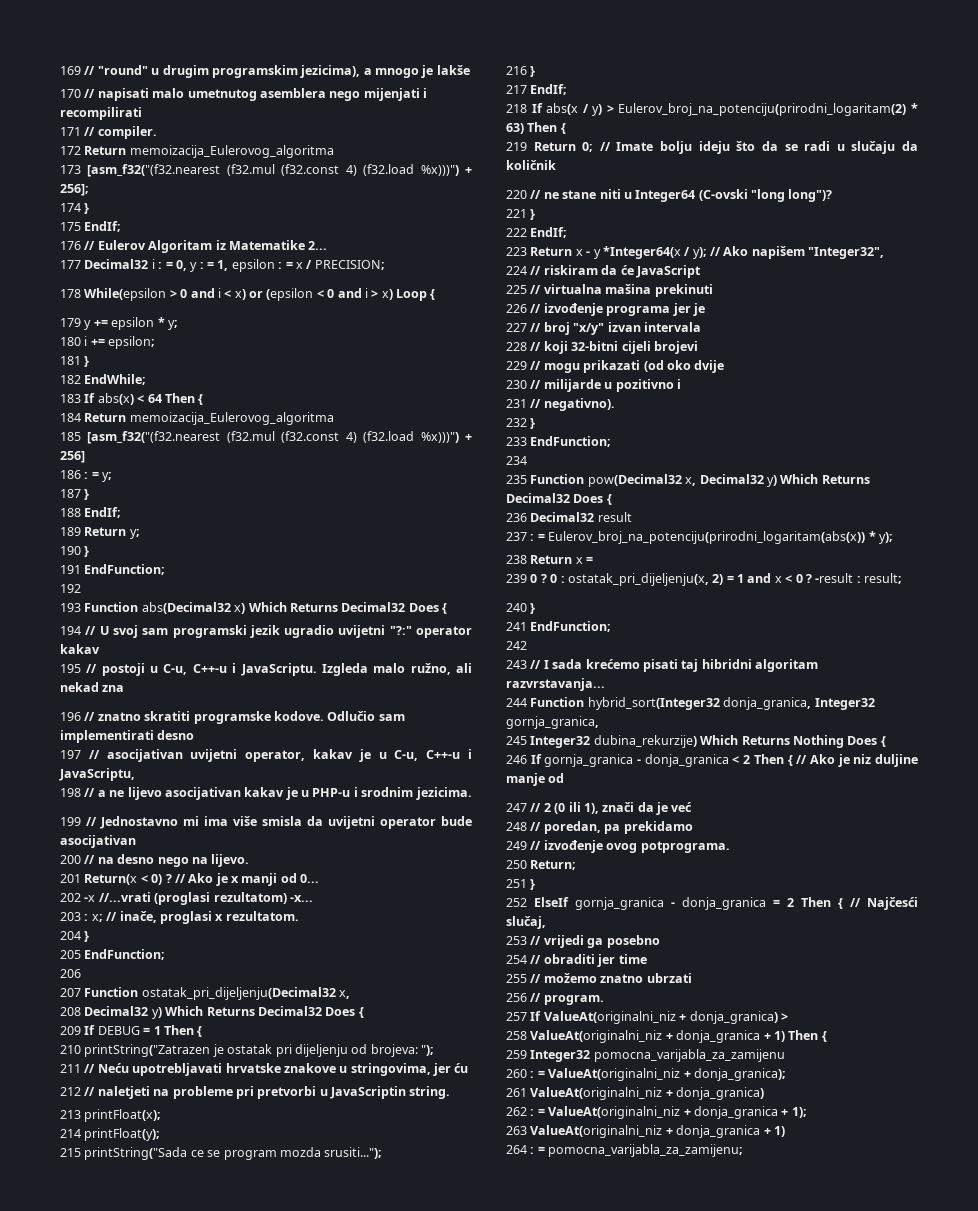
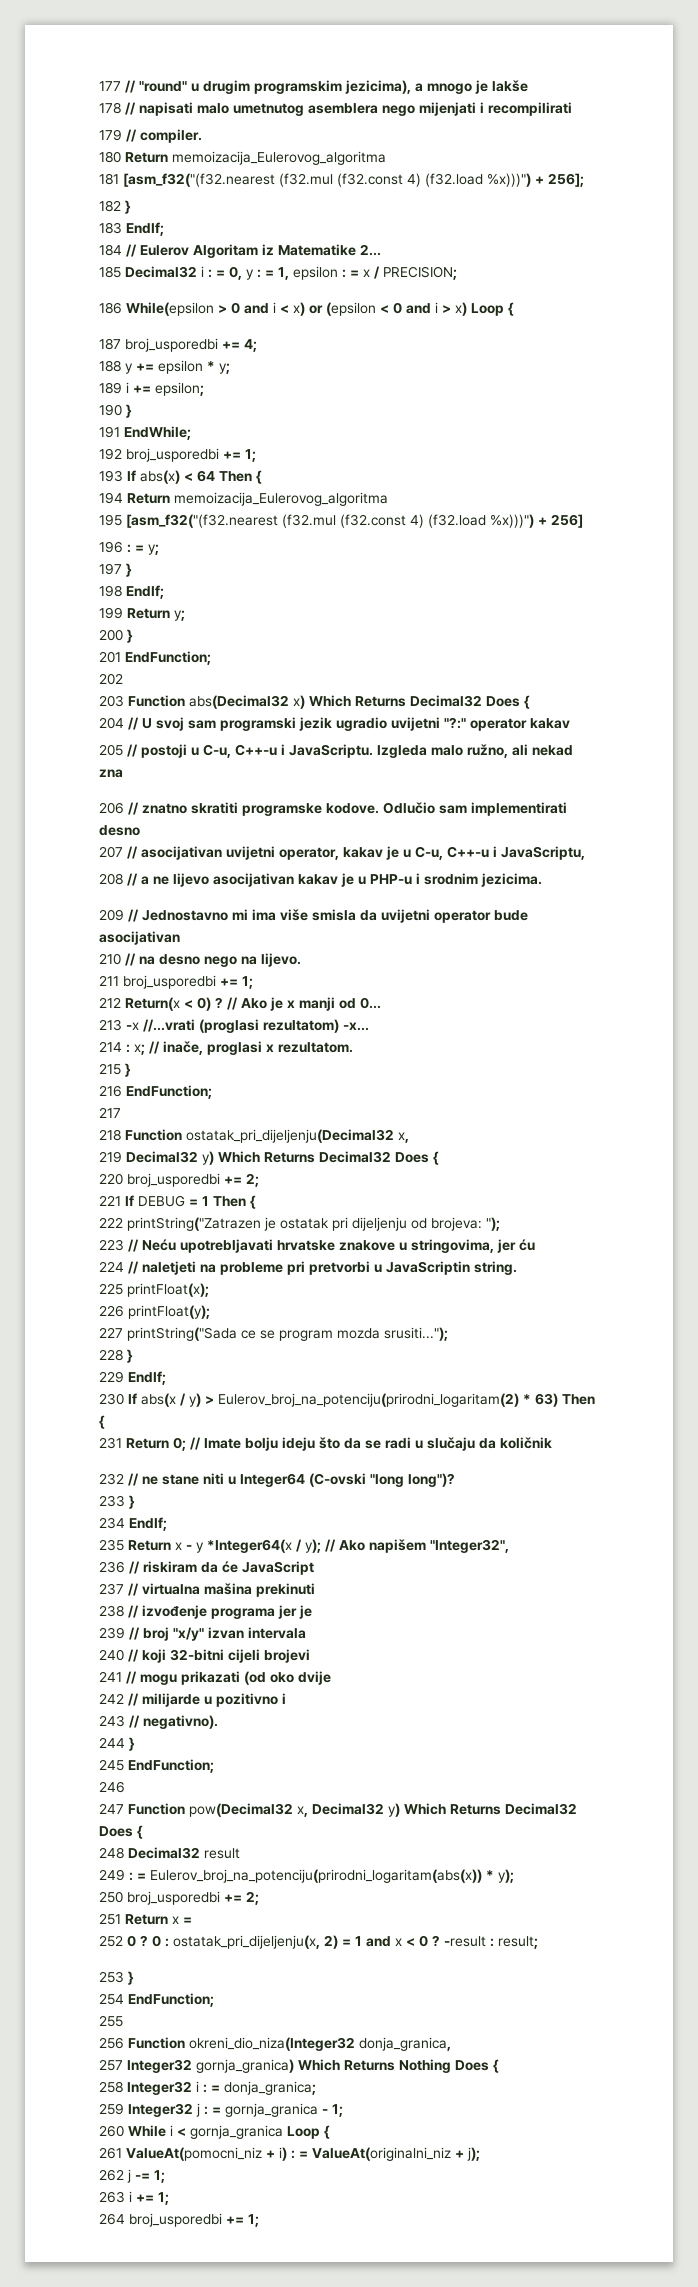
[60,66,81,75] 169 -> [99,81,121,91] 177
[60,89,81,98] 170 -> [99,102,121,114] 178
[60,127,81,136] 171 -> [99,129,122,141] 179
[60,145,334,158] [60,165,81,174] 172 Return memoizacija_Eulerovog_algoritma // 173 -> [99,151,386,165] [99,173,119,185] 180 Return memoizacija_Eulerovog_algoritma // 181
[60,203,90,214] [60,221,122,232] [60,241,81,250] 174 } // 175 EndIf; // 176 -> [99,200,131,214] [99,222,164,236] [99,244,122,256] 182 } // 183 EndIf; // 184
[60,260,81,269] 177 -> [99,266,121,278] 185
[60,289,81,298] 178 -> [99,302,122,314] 186
[60,318,81,327] 179 -> [99,338,257,352] [99,360,121,372] 187 broj_usporedbi += 4; // 188
[60,337,81,346] 180 -> [99,382,122,394] 189
[60,356,90,367] [60,375,81,384] 181 } // 182 -> [99,404,132,418] [99,426,120,438] 190 } // 191
[60,394,81,403] 183 -> [99,448,256,462] [99,470,123,482] 192 broj_usporedbi += 1; // 193
[60,412,334,425] [60,432,81,441] 184 Return memoizacija_Eulerovog_algoritma // 185 -> [99,492,388,506] [99,514,122,526] 194 Return memoizacija_Eulerovog_algoritma // 195
[60,470,81,479] 186 -> [99,541,123,553] 196
[60,489,90,500] [60,507,122,518] [60,527,81,536] 187 } // 188 EndIf; // 189 -> [99,563,132,577] [99,585,164,599] [99,607,123,619] 197 } // 198 EndIf; // 199
[60,546,90,557] [60,564,166,575] [60,584,81,593] [60,603,81,612] 190 } // 191 EndFunction; // 192 // 193 -> [99,629,133,643] [99,651,211,665] [99,673,123,685] [99,695,124,707] 200 } // 201 EndFunction; // 202 // 203
[60,626,81,635] 194 -> [99,717,124,729] 204
[60,664,81,673] 195 -> [99,744,123,756] 205
[60,712,81,721] 196 -> [99,802,124,814] 206
[60,750,81,759] 197 -> [99,846,123,858] 207
[60,788,81,797] 198 -> [99,873,123,885] 208
[60,817,81,826] 199 -> [99,909,124,921] 209
[60,855,81,864] 200 -> [99,953,121,965] 210
[60,874,81,883] 201 -> [99,975,253,989] [99,997,121,1008] 211 broj_usporedbi += 1; // 212
[60,893,81,902] 202 -> [99,1019,122,1031] 213
[60,912,81,921] 203 -> [99,1041,122,1052] 214
[60,931,90,942] [60,949,166,960] [60,969,81,978] [60,988,81,997] 204 } // 205 EndFunction; // 206 // 207 -> [99,1063,131,1077] [99,1085,212,1099] [99,1107,121,1118] [99,1129,121,1141] 215 } // 216 EndFunction; // 217 // 218
[60,1006,364,1019] [60,1026,81,1035] 208 Decimal32 y) Which Returns Decimal32 Does { // 209 -> [99,1151,439,1165] [99,1173,259,1187] [99,1195,121,1206] 219 Decimal32 y) Which Returns Decimal32 Does { // 220 broj_usporedbi += 2; // 221
[60,1045,81,1054] 210 -> [99,1217,123,1228] 222
[60,1064,81,1073] 211 -> [99,1239,124,1251] 223
[60,1087,81,1096] 212 -> [99,1261,124,1272] 224
[60,1110,81,1119] 213 -> [99,1283,123,1295] 225
[60,1129,81,1138] 214 -> [99,1305,124,1317] 226
[60,1148,81,1157] 215 -> [99,1327,123,1338] 227
[506,66,536,77] [506,84,568,95] [506,104,527,113] 216 } // 217 EndIf; // 218 -> [99,1349,133,1363] [99,1371,166,1385] [99,1393,124,1405] 228 } // 229 EndIf; // 230
[506,142,527,151] 219 -> [99,1437,122,1449] 231
[506,190,527,199] 220 -> [99,1473,124,1485] 232
[506,209,536,220] [506,227,568,238] [506,247,527,256] 221 } // 222 EndIf; // 223 -> [99,1495,135,1509] [99,1517,167,1531] [99,1539,124,1551] 233 } // 234 EndIf; // 235
[506,266,527,275] 224 -> [99,1561,125,1573] 236
[506,285,527,294] 225 -> [99,1583,124,1595] 237
[506,304,527,313] 226 -> [99,1605,124,1617] 238
[506,323,527,332] 227 -> [99,1627,125,1639] 239
[506,342,527,351] 228 -> [99,1649,124,1661] 240
[506,361,527,370] 229 -> [99,1671,122,1682] 241
[506,380,527,389] 230 -> [99,1693,124,1704] 242
[506,399,527,408] 231 -> [99,1715,125,1727] 243
[506,418,536,429] [506,436,612,447] [506,456,527,465] [506,475,527,484] 232 } // 233 EndFunction; // 234 // 235 -> [99,1737,135,1751] [99,1759,214,1773] [99,1781,125,1793] [99,1803,124,1814] 244 } // 245 EndFunction; // 246 // 247
[506,513,527,522] 236 -> [99,1847,124,1859] 248
[506,532,527,541] 237 -> [99,1869,125,1881] 249
[506,555,527,564] 238 -> [99,1891,259,1905] [99,1913,121,1925] 250 broj_usporedbi += 2; // 251
[506,574,527,583] 239 -> [99,1935,123,1947] 252
[506,603,536,614] [506,621,612,632] [506,641,527,650] [506,659,818,672] [506,678,605,691] [506,697,875,710] [506,716,599,729] [506,735,697,748] 240 } // 241 EndFunction; // 242 // 243 // I sada krećemo pisati taj hibridni algoritam razvrstavanja... // 244 Function hybrid_sort(Integer32 donja_granica, Integer32 gornja_granica, // 245 Integer32 dubina_rekurzije) -> [99,1971,134,1985] [99,1993,214,2007] [99,2015,123,2027] [99,2037,451,2051] [99,2059,294,2073] 253 } // 254 EndFunction; // 255 // 256 Function okreni_dio_niza(Integer32 donja_granica, // 257 Integer32 gornja_granica)
[506,754,918,767] [506,773,565,786] [506,802,693,815] [506,821,693,834] [506,840,730,853] [506,860,577,870] [506,879,536,890] [506,897,918,910] [506,916,546,929] [506,935,660,948] [506,954,647,967] [506,973,692,983] [506,993,604,1005] [506,1011,788,1024] [506,1030,827,1043] [506,1049,785,1062] [506,1068,786,1081] [506,1087,765,1100] [506,1106,807,1119] [506,1125,785,1138] [506,1144,744,1157] 246 If gornja_granica - donja_granica < 2 Then { // Ako je niz duljine manje od // 247 // 2 (0 ili 1), znači da je već // 248 // poredan, pa prekidamo // 249 // izvođenje ovog potprograma. // 250 Return; // 251 } // 252 ElseIf gornja_granica - donja_granica = 2 Then { // Najčesći slučaj, // 253 // vrijedi ga posebno // 254 // obraditi jer time // 255 // možemo znatno ubrzati // 256 // program. // 257 If ValueAt(originalni_niz + donja_granica) > // 258 ValueAt(originalni_niz + donja_granica + 1) Then { // 259 Integer32 pomocna_varijabla_za_zamijenu // 260 : = ValueAt(originalni_niz + donja_granica); // 261 ValueAt(originalni_niz + donja_granica) // 262 : = ValueAt(originalni_niz + donja_granica + 1); // 263 ValueAt(originalni_niz + donja_granica + 1) // 264 : = pomocna_varijabla_za_zamijenu; -> [99,2081,316,2095] [99,2103,343,2117] [99,2125,330,2139] [99,2147,480,2161] [99,2169,165,2183] [99,2191,169,2205] [99,2213,259,2227] 258 Integer32 i : = donja_granica; // 259 Integer32 j : = gornja_granica - 1; // 260 While i < gornja_granica Loop { // 261 ValueAt(pomocni_niz + i) : = ValueAt(originalni_niz + j); // 262 j -= 1; // 263 i += 1; // 264 broj_usporedbi += 1;

